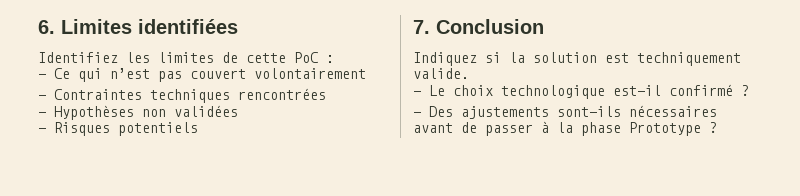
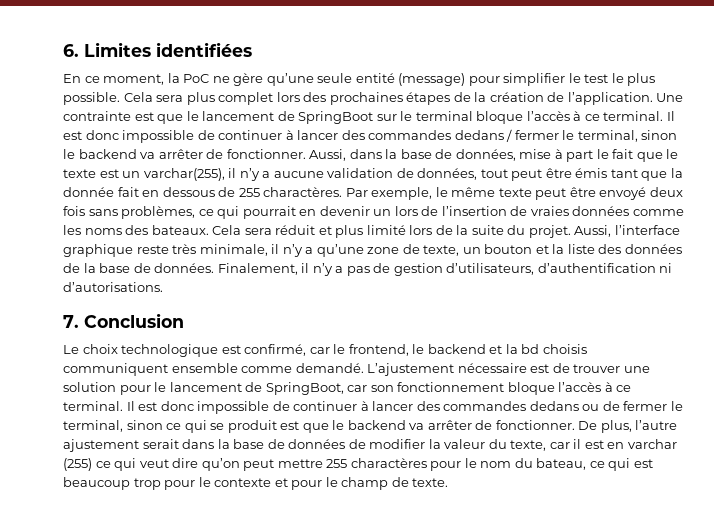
[38,52,334,63] [38,68,366,82] [38,88,326,103] [38,105,238,120] [38,122,198,136] [413,19,544,34] [413,52,741,66] [413,68,469,79] [413,84,749,99] [413,105,717,119] [413,121,717,136] Identifiez les limites de cette PoC : // - Ce qui n’est pas couvert volontairement // - Contraintes techniques rencontrées // - Hypothèses non validées // - Risques potentiels // 7. Conclusion // Indiquez si la solution est techniquement valide. // - Le choix technologique est-il confirmé ? // - Des ajustements sont-ils nécessaires avant de passer à la phase Prototype ? -> [63,73,656,86] [63,92,684,105] [63,111,675,124] [63,129,678,143] [63,149,679,162] [63,168,683,181] [63,187,683,200] [63,206,684,219] [63,225,680,238] [63,244,682,257] [63,263,673,276] [63,282,163,292] [63,313,184,328] [63,344,587,357] [63,363,650,376] [63,382,632,395] [63,401,683,414] [63,420,678,433] [63,439,677,452] [63,458,653,471] [63,477,449,490] En ce moment, la PoC ne gère qu’une seule entité (message) pour simplifier le test le plus possible. Cela sera plus complet lors des prochaines étapes de la création de l’application. Une contrainte est que le lancement de SpringBoot sur le terminal bloque l’accès à ce terminal. Il est donc impossible de continuer à lancer des commandes dedans / fermer le terminal, sinon le backend va arrêter de fonctionner. Aussi, dans la base de données, mise à part le fait que le texte est un varchar(255), il n’y a aucune validation de données, tout peut être émis tant que la donnée fait en dessous de 255 charactères. Par exemple, le même texte peut être envoyé deux fois sans problèmes, ce qui pourrait en devenir un lors de l’insertion de vraies données comme les noms des bateaux. Cela sera réduit et plus limité lors de la suite du projet. Aussi, l’interface graphique reste très minimale, il n’y a qu’une zone de texte, un bouton et la liste des données de la base de données. Finalement, il n’y a pas de gestion d’utilisateurs, d’authentification ni d’autorisations. // 7. Conclusion // Le choix technologique est confirmé, car le frontend, le backend et la bd choisis communiquent ensemble comme demandé. L’ajustement nécessaire est de trouver une solution pour le lancement de SpringBoot, car son fonctionnement bloque l’accès à ce terminal. Il est donc impossible de continuer à lancer des commandes dedans ou de fermer le terminal, sinon ce qui se produit est que le backend va arrêter de fonctionner. De plus, l’autre ajustement serait dans la base de données de modifier la valeur du texte, car il est en varchar (255) ce qui veut dire qu’on peut mettre 255 charactères pour le nom du bateau, ce qui est beaucoup trop pour le contexte et pour le champ de texte.

